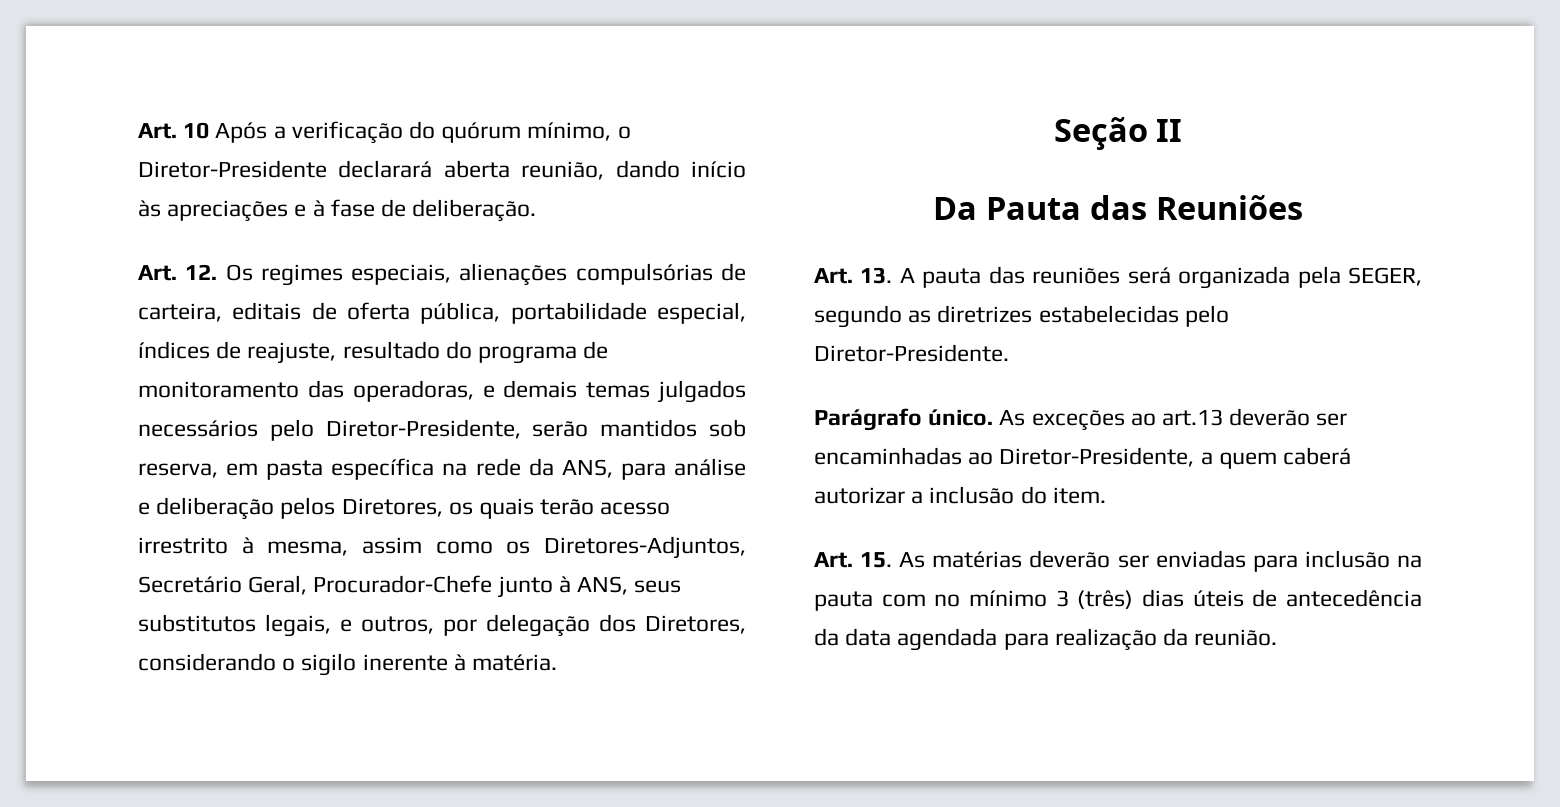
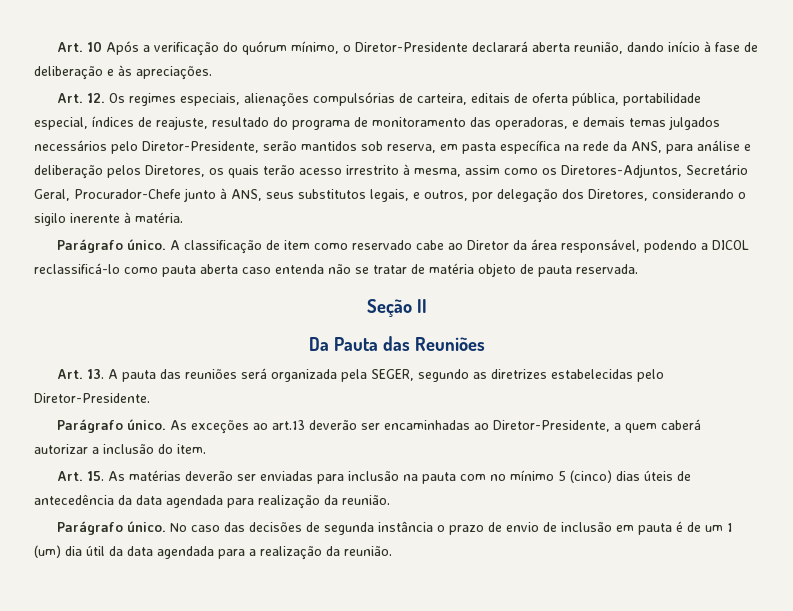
[138,199,537,222] às apreciações e à fase de deliberação. -> [704,41,759,52] [34,65,212,80] à fase de deliberação e às apreciações.
(558, 662) none -> [57,239,750,254] [34,263,638,277] // Parágrafo único. A classificação de item como reservado cabe ao Diretor da área responsável, podendo a DICOL reclassificá-lo como pauta aberta caso entenda não se tratar de matéria objeto de pauta reservada.
[1055,590,1134,609] 3 (três) -> [558,470,613,483] 5 (cinco)
(1278, 637) none -> [57,521,733,535] [34,545,392,560] // Parágrafo único. No caso das decisões de segunda instância o prazo de envio de inclusão em pauta é de um 1 (um) dia útil da data agendada para a realização da reunião.

